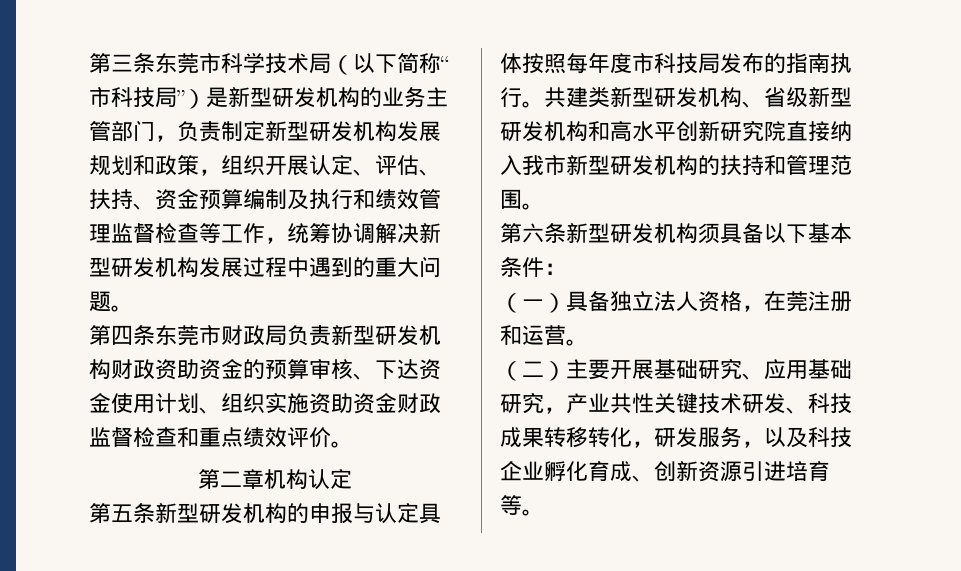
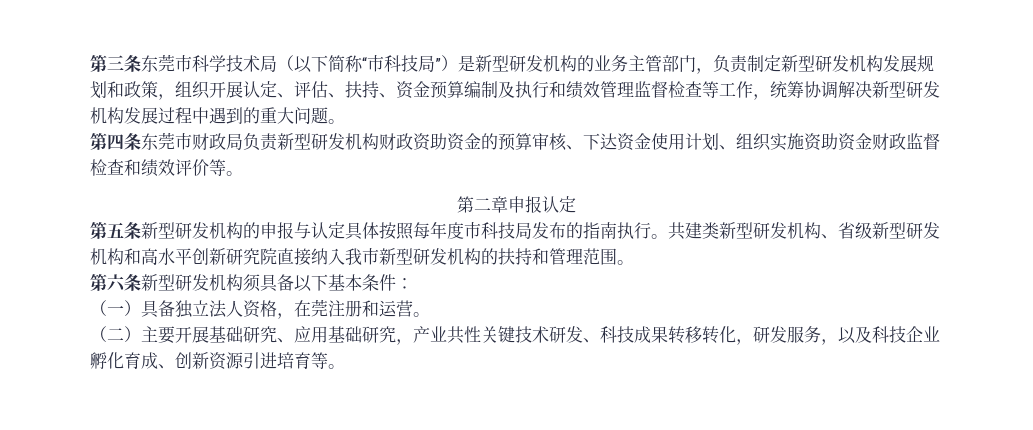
[199,427,243,447] 重点 -> (141, 167) none
(331, 437) none -> [209,159,226,176] 等
[264,469,308,489] 机构 -> [508,196,542,213] 申报

